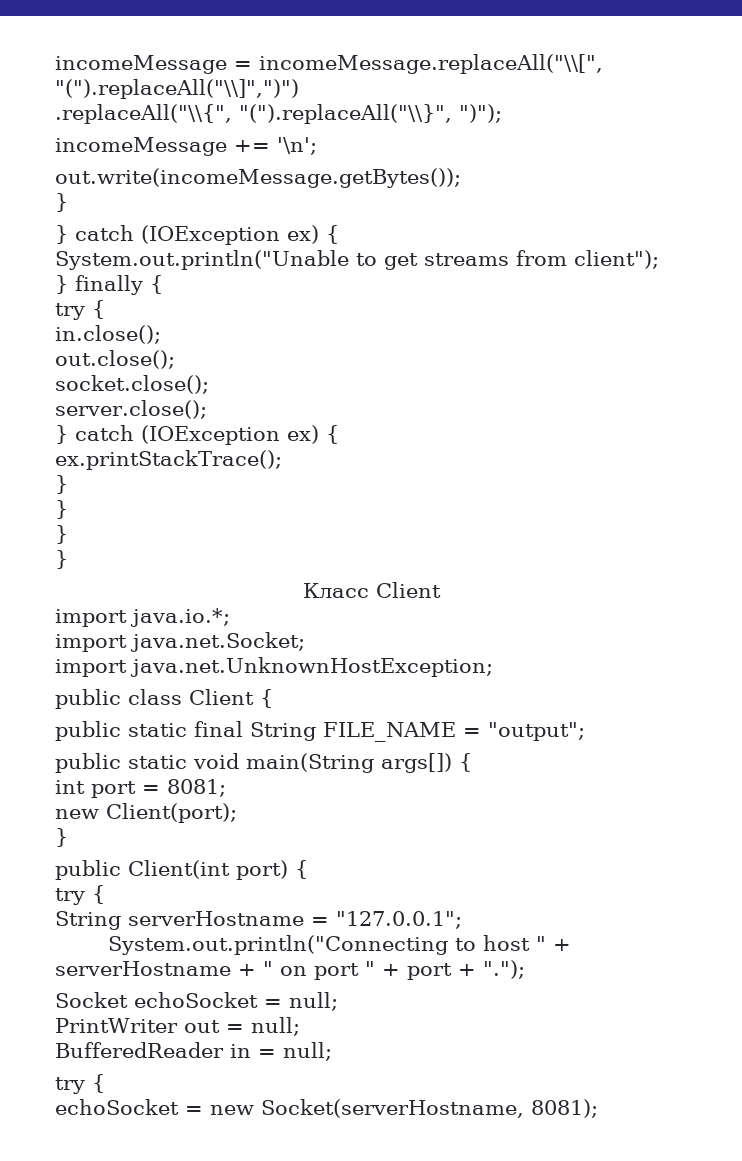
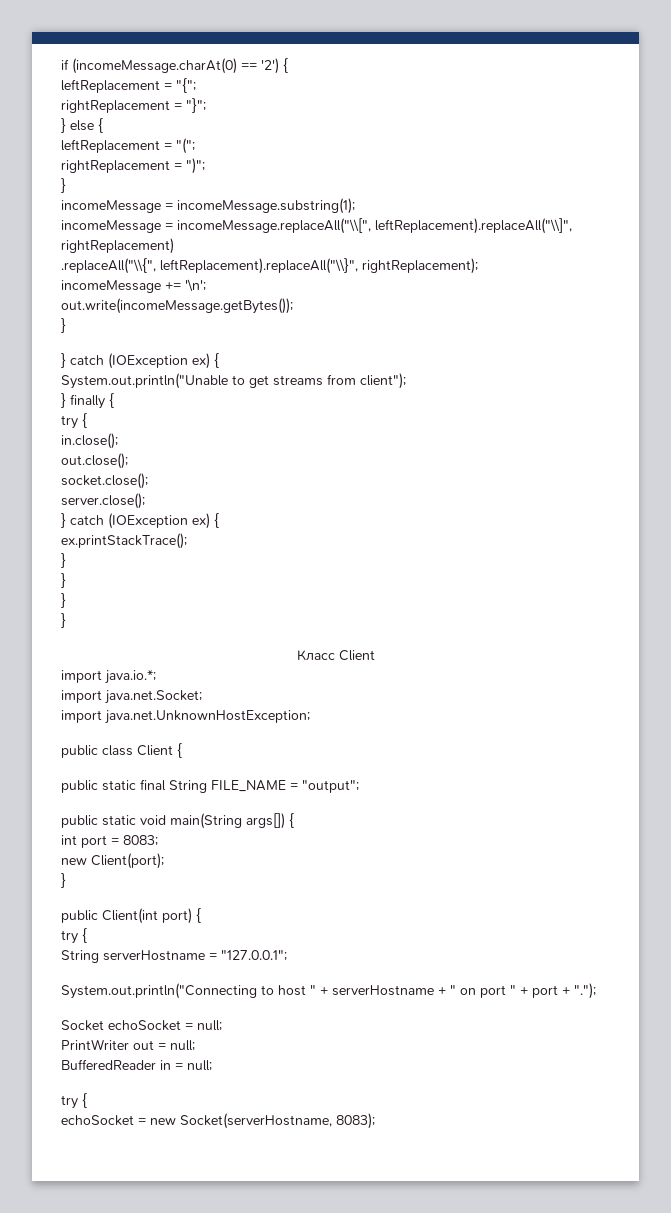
(55, 64) none -> [61,58,288,74] [61,78,196,93] [61,98,206,113] [61,118,103,133] [61,138,195,154] [61,158,205,174] [61,178,66,193] [61,198,355,214] if (incomeMessage.charAt(0) == '2') { // leftReplacement = "{"; // rightReplacement = "}"; // } else { // leftReplacement = "("; // rightReplacement = ")"; // } // incomeMessage = incomeMessage.substring(1); //
[55,79,299,99] "(").replaceAll("\\]",")") -> [375,218,572,234] [61,238,174,254] leftReplacement).replaceAll("\\]", rightReplacement)
[239,104,502,124] "(").replaceAll("\\}", ")"); -> [160,258,478,274] leftReplacement).replaceAll("\\}", rightReplacement);
[167,779,226,797] 8081; -> [123,835,158,846] 8083;
[531,1099,598,1118] 8081); -> [336,1113,375,1129] 8083);

